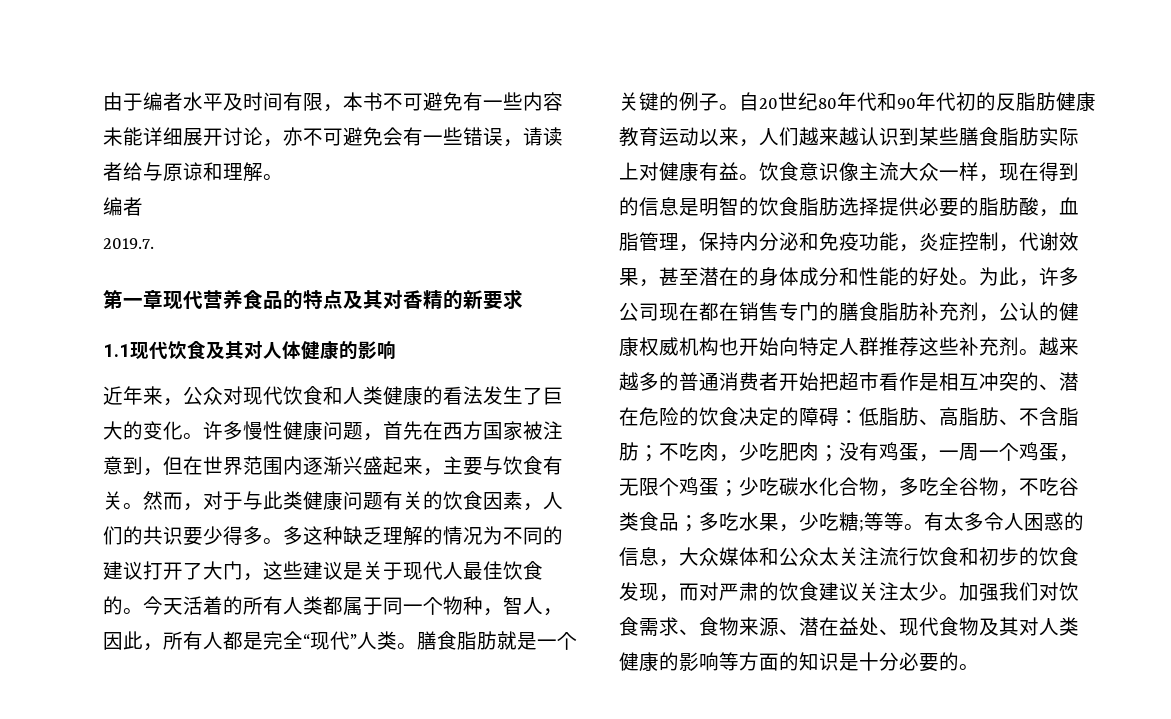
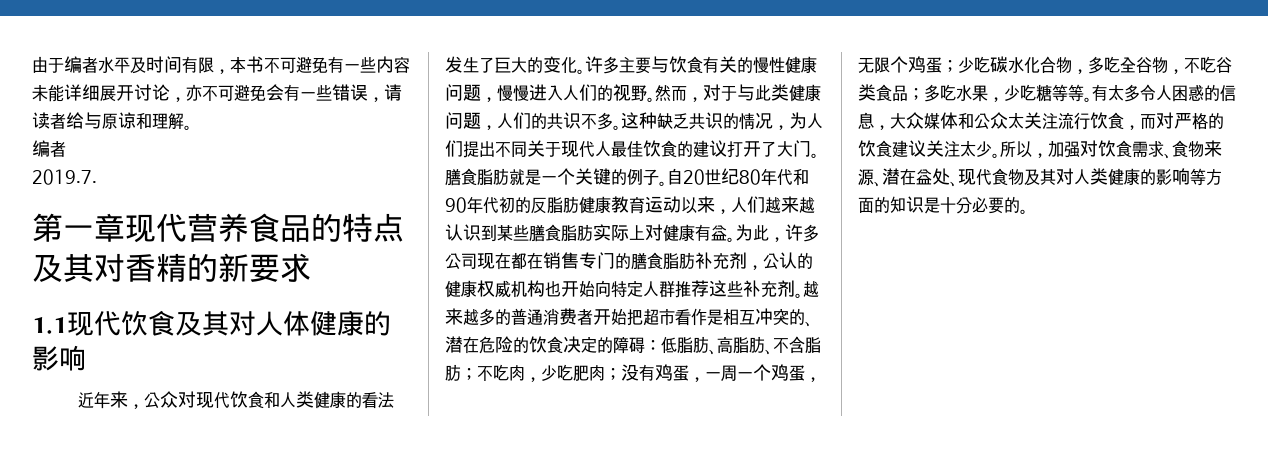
[243,421,563,441] [103,456,563,476] [103,491,123,510] 慢性健康问题，首先在西方国家被注意到，但在世界范围内逐渐兴盛起来，主要与饮食有关 -> [619,56,817,74] [445,84,647,102] 主要与饮食有关的慢性健康问题，慢慢进入人们的视野
[383,491,563,511] [103,526,563,546] [103,561,363,581] 有关的饮食因素，人们的共识要少得多。多这种缺乏理解的情况为不同的建议打开了大门，这些建议是 -> [481,112,823,130] [445,140,527,158] ，人们的共识不多。这种缺乏共识的情况，为人们提出不同
[123,596,563,616] [103,631,397,651] 。今天活着的所有人类都属于同一个物种，智人，因此，所有人都是完全“现代”人类 -> [693,140,811,158] 建议打开了大门
[759,162,1079,182] [619,197,1079,217] [619,232,1079,252] [619,267,979,287] 饮食意识像主流大众一样，现在得到的信息是明智的饮食脂肪选择提供必要的脂肪酸，血脂管理，保持内分泌和免疫功能，炎症控制，代谢效果，甚至潜在的身体成分和性能的好处。 -> (735, 239) none
[859,520,864,532] ; -> (1052, 93) none
[959,547,1079,566] [619,582,659,601] 和初步的饮食发现 -> (1124, 121) none
[739,582,759,601] 肃 -> [1192,113,1208,130] 格
[959,582,1039,602] 加强我们 -> [1000,141,1080,158] 所以，加强

